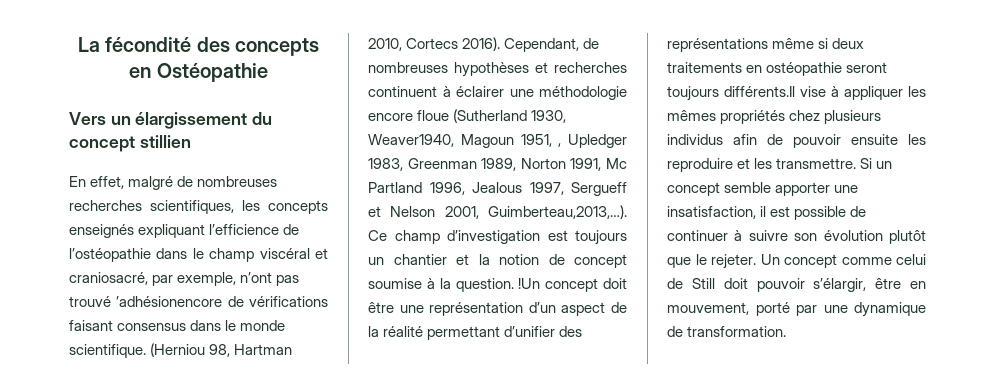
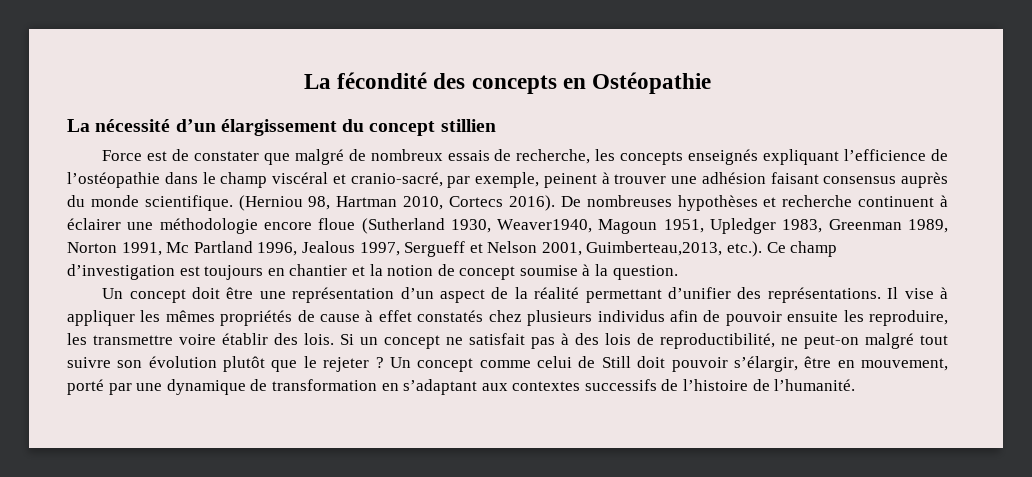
[69,112,131,125] Vers un -> [67,119,216,132] La nécessité d’un
[69,176,278,190] [69,200,234,214] En effet, malgré de nombreuses recherches scientifiques, -> [102,149,591,165] Force est de constater que malgré de nombreux essais de recherche,
[69,272,148,285] craniosacré, -> [350,172,443,187] cranio-sacré,
[240,272,300,286] [69,296,328,307] [69,320,237,331] n’ont pas trouvé ’adhésionencore de vérifications faisant consensus dans le -> [543,172,948,188] [67,195,85,207] peinent à trouver une adhésion faisant consensus auprès du
[504,38,600,52] Cependant, de -> [560,196,581,207] De
[554,62,627,73] recherches -> [782,195,853,207] recherche
[558,143,562,147] , -> (704, 226) none
[488,205,627,219] Guimberteau,2013,…). -> [586,241,763,257] Guimberteau,2013, etc.).
[368,257,384,265] un -> [267,268,285,276] en
[518,278,541,289] !Un -> [102,288,124,299] // Un
[667,38,865,52] [667,62,888,76] [667,86,795,101] représentations même si deux traitements en ostéopathie seront toujours différents.Il -> [767,287,899,303] représentations. Il
(786, 117) none -> [297,310,484,322] de cause à effet constatés
[667,158,893,172] [667,182,859,196] [667,206,867,220] [667,230,743,241] reproduire et les transmettre. Si un concept semble apporter une insatisfaction, il est possible de continuer à -> [868,310,948,326] [67,333,948,349] reproduire, les transmettre voire établir des lois. Si un concept ne satisfait pas à des lois de reproductibilité, ne peut-on malgré tout
[711,254,756,269] rejeter. -> [323,357,384,372] rejeter ?
[687,326,787,337] transformation. -> [271,379,856,395] transformation en s’adaptant aux contextes successifs de l’histoire de l’humanité.

